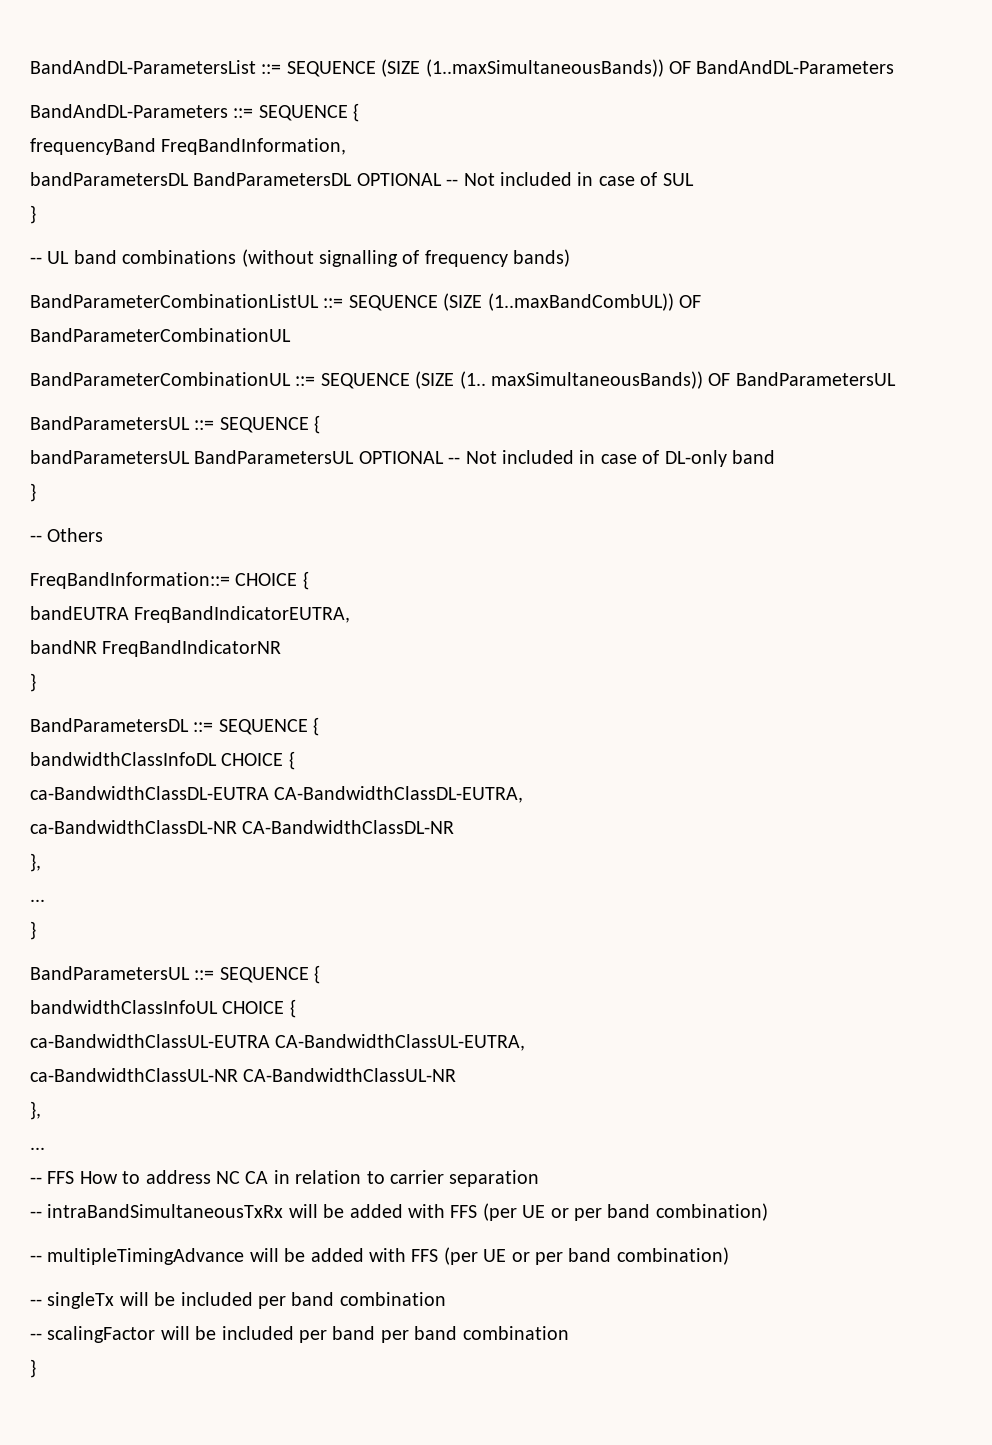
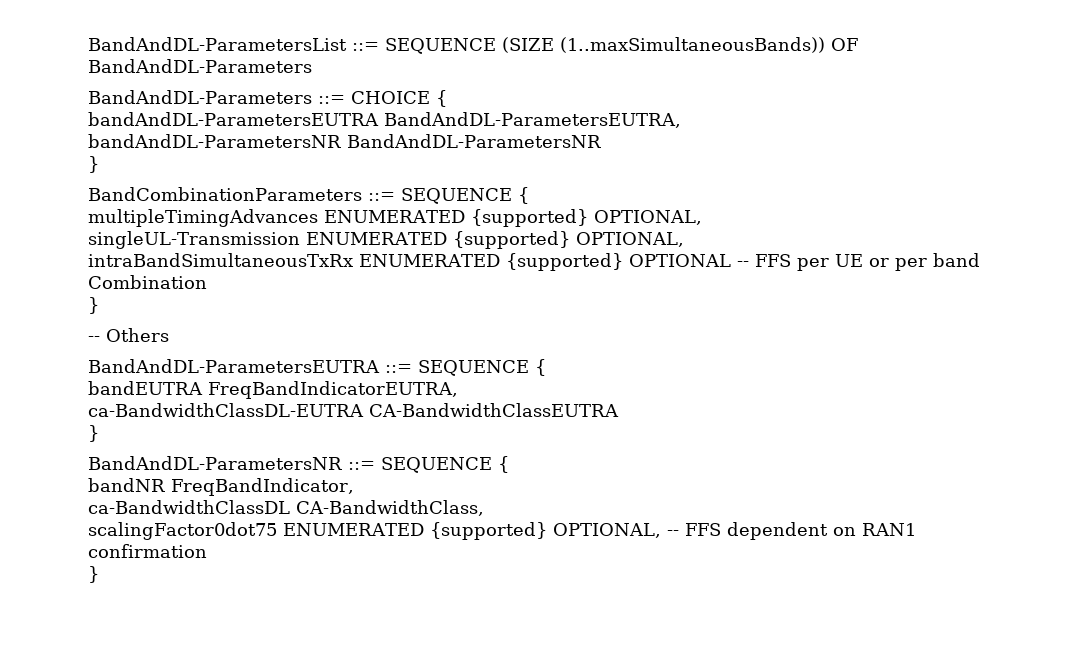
[258,103,360,122] [30,138,347,155] [30,172,694,186] [30,205,36,224] [30,249,571,267] [30,293,701,311] [30,328,291,342] [30,371,896,389] [30,415,321,434] [30,450,775,467] SEQUENCE { // frequencyBand FreqBandInformation, // bandParametersDL BandParametersDL OPTIONAL -- Not included in case of SUL // } // -- UL band combinations (without signalling of frequency bands) // BandParameterCombinationListUL ::= SEQUENCE (SIZE (1..maxBandCombUL)) OF BandParameterCombinationUL // BandParameterCombinationUL ::= SEQUENCE (SIZE (1.. maxSimultaneousBands)) OF BandParametersUL // BandParametersUL ::= SEQUENCE { // bandParametersUL BandParametersUL OPTIONAL -- Not included in case of DL-only band -> [350,90,447,107] [88,112,681,128] [88,134,601,148] [88,156,99,173] [88,187,529,204] [88,209,702,227] [88,231,684,249] [88,253,980,271] [88,275,207,289] CHOICE { // bandAndDL-ParametersEUTRA BandAndDL-ParametersEUTRA, // bandAndDL-ParametersNR BandAndDL-ParametersNR // } // BandCombinationParameters ::= SEQUENCE { // multipleTimingAdvances ENUMERATED {supported} OPTIONAL, // singleUL-Transmission ENUMERATED {supported} OPTIONAL, // intraBandSimultaneousTxRx ENUMERATED {supported} OPTIONAL -- FFS per UE or per band Combination
[30,572,298,589] FreqBandInformation::= CHOICE -> [88,359,529,376] BandAndDL-ParametersEUTRA ::= SEQUENCE
[30,640,282,657] [30,673,36,692] [30,717,320,736] [30,751,295,770] [30,786,524,803] [30,820,455,834] [30,853,41,872] [30,899,45,902] [30,921,36,940] [30,965,321,984] [30,999,296,1018] [30,1034,526,1051] [30,1068,457,1082] [30,1101,41,1120] [30,1147,45,1150] [30,1170,540,1187] [30,1203,768,1221] [30,1247,729,1265] [30,1292,446,1309] [30,1326,569,1343] bandNR FreqBandIndicatorNR // } // BandParametersDL ::= SEQUENCE { // bandwidthClassInfoDL CHOICE { // ca-BandwidthClassDL-EUTRA CA-BandwidthClassDL-EUTRA, // ca-BandwidthClassDL-NR CA-BandwidthClassDL-NR // }, // ... // } // BandParametersUL ::= SEQUENCE { // bandwidthClassInfoUL CHOICE { // ca-BandwidthClassUL-EUTRA CA-BandwidthClassUL-EUTRA, // ca-BandwidthClassUL-NR CA-BandwidthClassUL-NR // }, // ... // -- FFS How to address NC CA in relation to carrier separation // -- intraBandSimultaneousTxRx will be added with FFS (per UE or per band combination) // -- multipleTimingAdvance will be added with FFS (per UE or per band combination) // -- singleTx will be included per band combination // -- scalingFactor will be included per band per band combination -> [88,403,619,417] [88,425,99,442] [88,456,509,473] [88,478,354,496] [88,500,484,516] [88,522,916,540] [88,544,207,558] ca-BandwidthClassDL-EUTRA CA-BandwidthClassEUTRA // } // BandAndDL-ParametersNR ::= SEQUENCE { // bandNR FreqBandIndicator, // ca-BandwidthClassDL CA-BandwidthClass, // scalingFactor0dot75 ENUMERATED {supported} OPTIONAL, -- FFS dependent on RAN1 confirmation

